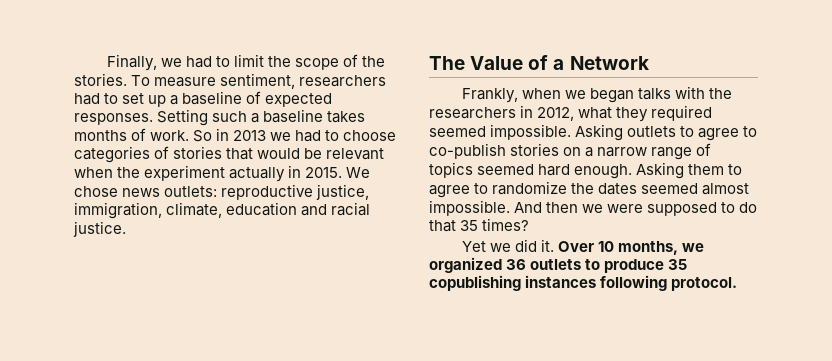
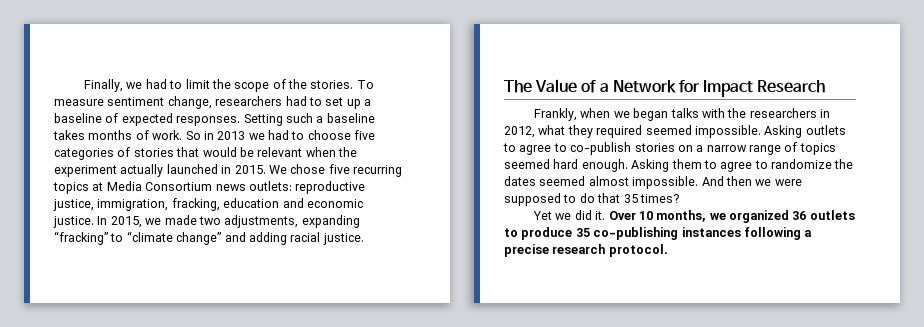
[220,73,296,89] sentiment, -> [107,96,212,109] sentiment change,
(397, 135) none -> [354,130,376,140] five
(286, 174) none -> [166,164,218,174] launched
(118, 191) none -> [328,164,402,177] [53,181,213,194] five recurring topics at Media Consortium
[166,202,223,218] climate, -> [171,198,220,211] fracking,
(328, 210) none -> [306,199,363,208] [53,215,360,228] [54,231,287,245] economic justice. In 2015, we made two adjustments, expanding “fracking” to “climate change” and adding
(649, 63) none -> [678,80,826,97] for Impact Research
[429,275,521,291] copublishing -> [593,227,679,240] co-publishing
(668, 283) none -> [804,230,813,237] [504,244,606,257] a precise research

